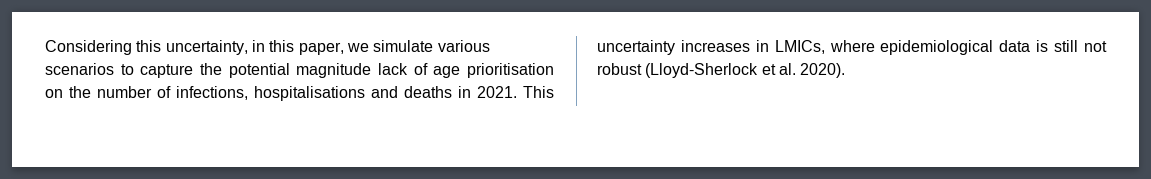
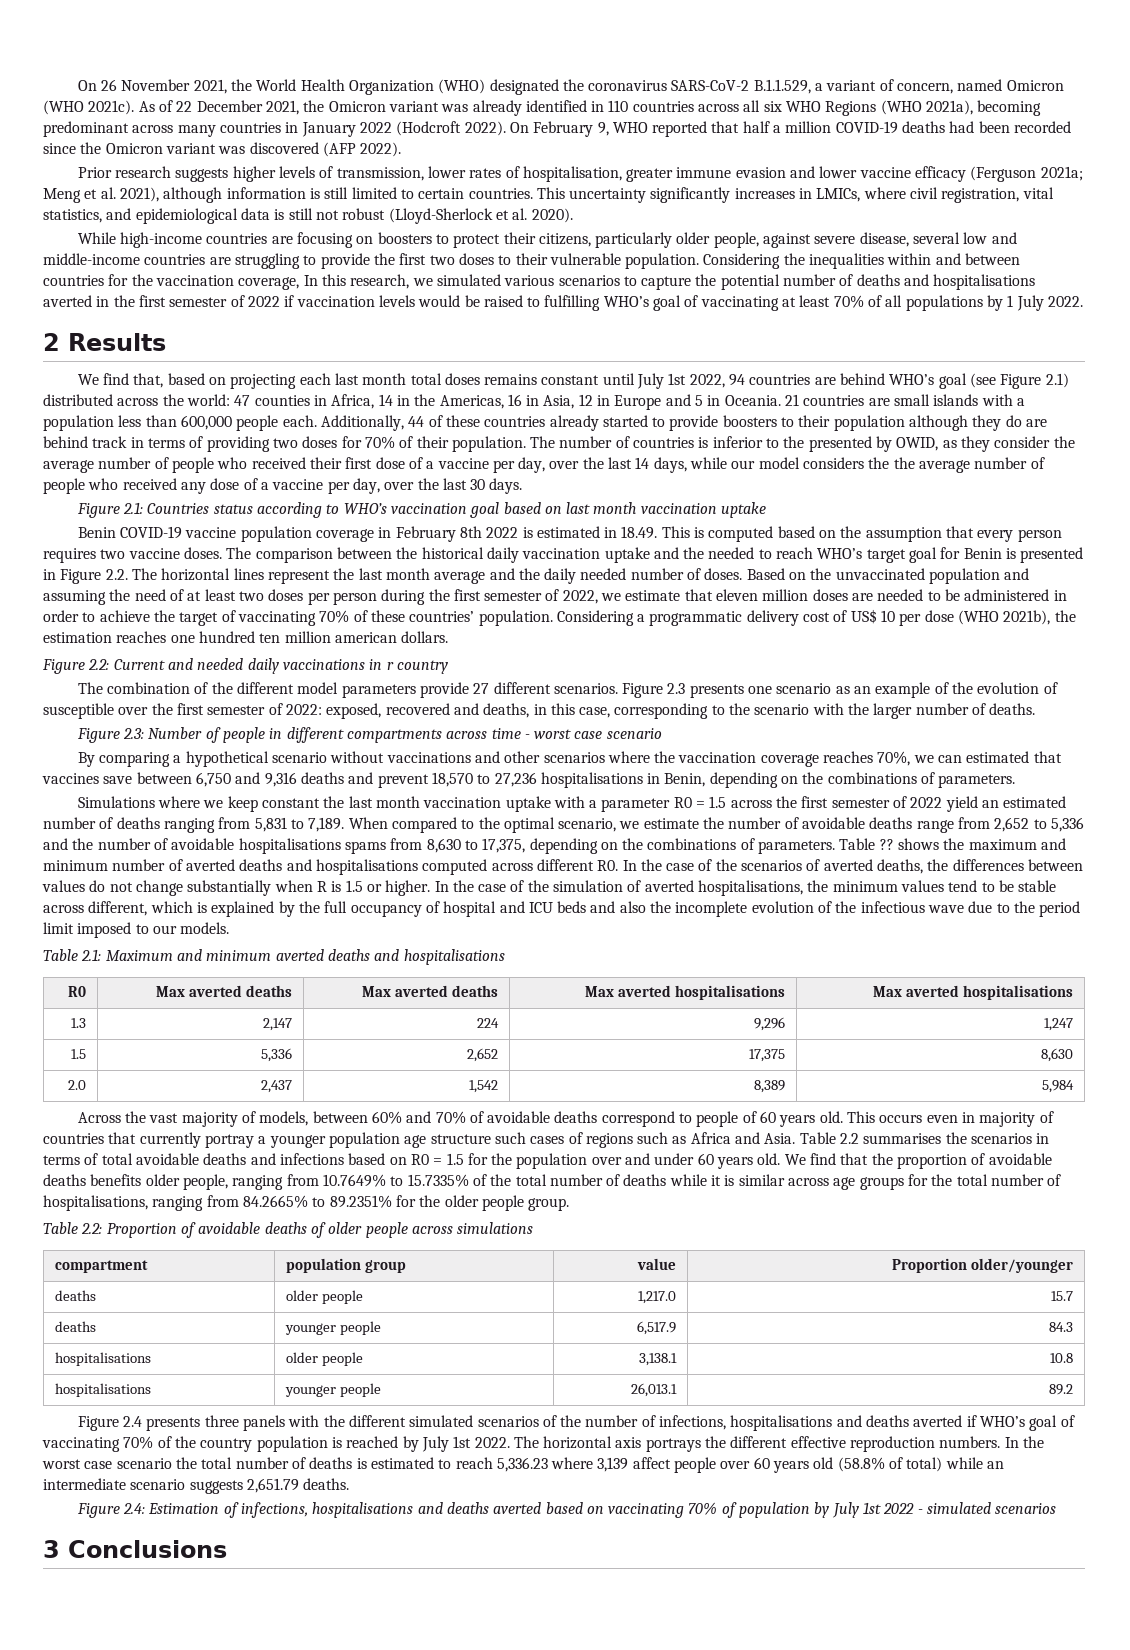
[45,40,490,55] [45,63,554,78] [45,86,517,101] Considering this uncertainty, in this paper, we simulate various scenarios to capture the potential magnitude lack of age prioritisation on the number of infections, hospitalisations and deaths in 2021. -> [77,79,1064,95] [43,100,1042,116] [43,121,1072,137] [43,142,402,157] [77,166,1083,182] [43,187,533,203] On 26 November 2021, the World Health Organization (WHO) designated the coronavirus SARS-CoV-2 B.1.1.529, a variant of concern, named Omicron (WHO 2021c). As of 22 December 2021, the Omicron variant was already identified in 110 countries across all six WHO Regions (WHO 2021a), becoming predominant across many countries in January 2022 (Hodcroft 2022). On February 9, WHO reported that half a million COVID-19 deaths had been recorded since the Omicron variant was discovered (AFP 2022). // Prior research suggests higher levels of transmission, lower rates of hospitalisation, greater immune evasion and lower vaccine efficacy (Ferguson 2021a; Meng et al. 2021), although information is still limited to certain countries.
(675, 47) none -> [650,187,731,203] significantly
(875, 46) none -> [910,187,1054,203] [43,208,132,223] civil registration, vital statistics, and
(846, 70) none -> [77,232,1017,248] [43,253,1021,269] [43,274,1036,290] [43,295,1083,311] [43,333,166,351] [77,373,1069,389] [43,394,1025,410] [43,415,1048,431] [43,436,1075,452] [43,457,1045,473] [43,478,523,494] [76,502,767,518] [77,526,1062,542] [43,547,1084,563] [43,568,1030,584] [43,589,1067,605] [43,609,1076,626] [43,631,449,643] [42,658,448,674] [77,682,1058,698] [43,703,1036,719] [76,727,662,743] [77,751,1062,767] [42,772,1016,788] [77,796,1067,812] [43,817,1085,833] [43,838,1067,854] [43,859,1084,875] [42,880,1057,896] [43,901,1081,917] [43,922,230,938] [43,949,505,965] [68,986,87,997] [156,985,293,997] [362,985,499,997] [585,985,786,1000] [873,985,1074,1000] [71,1018,87,1028] [263,1018,293,1031] [477,1018,500,1028] [754,1017,786,1031] [1044,1018,1074,1031] [71,1049,87,1059] [261,1048,293,1062] [467,1048,499,1062] [749,1049,786,1062] [1041,1048,1074,1062] [68,1080,87,1090] [261,1080,293,1093] [469,1080,499,1093] [754,1080,786,1093] [1042,1080,1075,1093] [77,1111,1054,1127] [43,1132,1050,1148] [43,1153,1052,1169] [43,1174,1062,1190] [43,1195,570,1211] [43,1222,534,1238] [54,1260,148,1273] [285,1258,406,1273] [637,1258,677,1270] [892,1258,1074,1273] [54,1290,96,1301] [285,1290,363,1304] [638,1291,677,1304] [1051,1291,1074,1301] [54,1321,96,1332] [284,1321,381,1335] [637,1321,677,1335] [1049,1322,1074,1332] [54,1352,151,1366] [285,1352,363,1366] [639,1353,678,1366] [1050,1353,1074,1363] [54,1383,151,1397] [284,1383,381,1397] [631,1383,678,1397] [1049,1384,1074,1395] [77,1415,1075,1431] [42,1436,1045,1452] [42,1457,1005,1473] [43,1478,350,1494] [76,1502,1057,1518] [43,1540,227,1558] // While high-income countries are focusing on boosters to protect their citizens, particularly older people, against severe disease, several low and middle-income countries are struggling to provide the first two doses to their vulnerable population. Considering the inequalities within and between countries for the vaccination coverage, In this research, we simulated various scenarios to capture the potential number of deaths and hospitalisations averted in the first semester of 2022 if vaccination levels would be raised to fulfilling WHO’s goal of vaccinating at least 70% of all populations by 1 July 2022. // 2 Results // We find that, based on projecting each last month total doses remains constant until July 1st 2022, 94 countries are behind WHO’s goal (see Figure 2.1) distributed across the world: 47 counties in Africa, 14 in the Americas, 16 in Asia, 12 in Europe and 5 in Oceania. 21 countries are small islands with a population less than 600,000 people each. Additionally, 44 of these countries already started to provide boosters to their population although they do are behind track in terms of providing two doses for 70% of their population. The number of countries is inferior to the presented by OWID, as they consider the average number of people who received their first dose of a vaccine per day, over the last 14 days, while our model considers the the average number of people who received any dose of a vaccine per day, over the last 30 days. // Figure 2.1: Countries status according to WHO’s vaccination goal based on last month vaccination uptake // Benin COVID-19 vaccine population coverage in February 8th 2022 is estimated in 18.49. This is computed based on the assumption that every person requires two vaccine doses. The comparison between the historical daily vaccination uptake and the needed to reach WHO’s target goal for Benin is presented in Figure 2.2. The horizontal lines represent the last month average and the daily needed number of doses. Based on the unvaccinated population and assuming the need of at least two doses per person during the first semester of 2022, we estimate that eleven million doses are needed to be administered in order to achieve the target of vaccinating 70% of these countries’ population. Considering a programmatic delivery cost of US$ 10 per dose (WHO 2021b), the estimation reaches one hundred ten million american dollars. // Figure 2.2: Current and needed daily vaccinations in r country // The combination of the different model parameters provide 27 different scenarios. Figure 2.3 presents one scenario as an example of the evolution of susceptible over the first semester of 2022: exposed, recovered and deaths, in this case, corresponding to the scenario with the larger number of deaths. // Figure 2.3: Number of people in different compartments across time - worst case scenario // By comparing a hypothetical scenario without vaccinations and other scenarios where the vaccination coverage reaches 70%, we can estimated that vaccines save between 6,750 and 9,316 deaths and prevent 18,570 to 27,236 hospitalisations in Benin, depending on the combinations of parameters. // Simulations where we keep constant the last month vaccination uptake with a parameter R0 = 1.5 across the first semester of 2022 yield an estimated number of deaths ranging from 5,831 to 7,189. When compared to the optimal scenario, we estimate the number of avoidable deaths range from 2,652 to 5,336 and the number of avoidable hospitalisations spams from 8,630 to 17,375, depending on the combinations of parameters. Table ?? shows the maximum and minimum number of averted deaths and hospitalisations computed across different R0. In the case of the scenarios of averted deaths, the differences between values do not change substantially when R is 1.5 or higher. In the case of the simulation of averted hospitalisations, the minimum values tend to be stable across different, which is explained by the full occupancy of hospital and ICU beds and also the incomplete evolution of the infectious wave due to the period limit imposed to our models. // Table 2.1: Maximum and minimum averted deaths and hospitalisations // R0 | Max averted deaths | Max averted deaths | Max averted hospitalisations | Max averted hospitalisations // 1.3 | 2,147 | 224 | 9,296 | 1,247 // 1.5 | 5,336 | 2,652 | 17,375 | 8,630 // 2.0 | 2,437 | 1,542 | 8,389 | 5,984 // Across the vast majority of models, between 60% and 70% of avoidable deaths correspond to people of 60 years old. This occurs even in majority of countries that currently portray a younger population age structure such cases of regions such as Africa and Asia. Table 2.2 summarises the scenarios in terms of total avoidable deaths and infections based on R0 = 1.5 for the population over and under 60 years old. We find that the proportion of avoidable deaths benefits older people, ranging from 10.7649% to 15.7335% of the total number of deaths while it is similar across age groups for the total number of hospitalisations, ranging from 84.2665% to 89.2351% for the older people group. // Table 2.2: Proportion of avoidable deaths of older people across simulations // compartment | population group | value | Proportion older/younger // deaths | older people | 1,217.0 | 15.7 // deaths | younger people | 6,517.9 | 84.3 // hospitalisations | older people | 3,138.1 | 10.8 // hospitalisations | younger people | 26,013.1 | 89.2 // Figure 2.4 presents three panels with the different simulated scenarios of the number of infections, hospitalisations and deaths averted if WHO’s goal of vaccinating 70% of the country population is reached by July 1st 2022. The horizontal axis portrays the different effective reproduction numbers. In the worst case scenario the total number of deaths is estimated to reach 5,336.23 where 3,139 affect people over 60 years old (58.8% of total) while an intermediate scenario suggests 2,651.79 deaths. // Figure 2.4: Estimation of infections, hospitalisations and deaths averted based on vaccinating 70% of population by July 1st 2022 - simulated scenarios // 3 Conclusions

